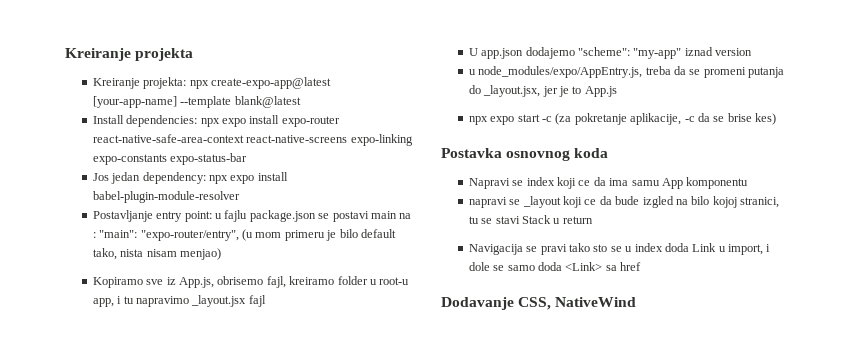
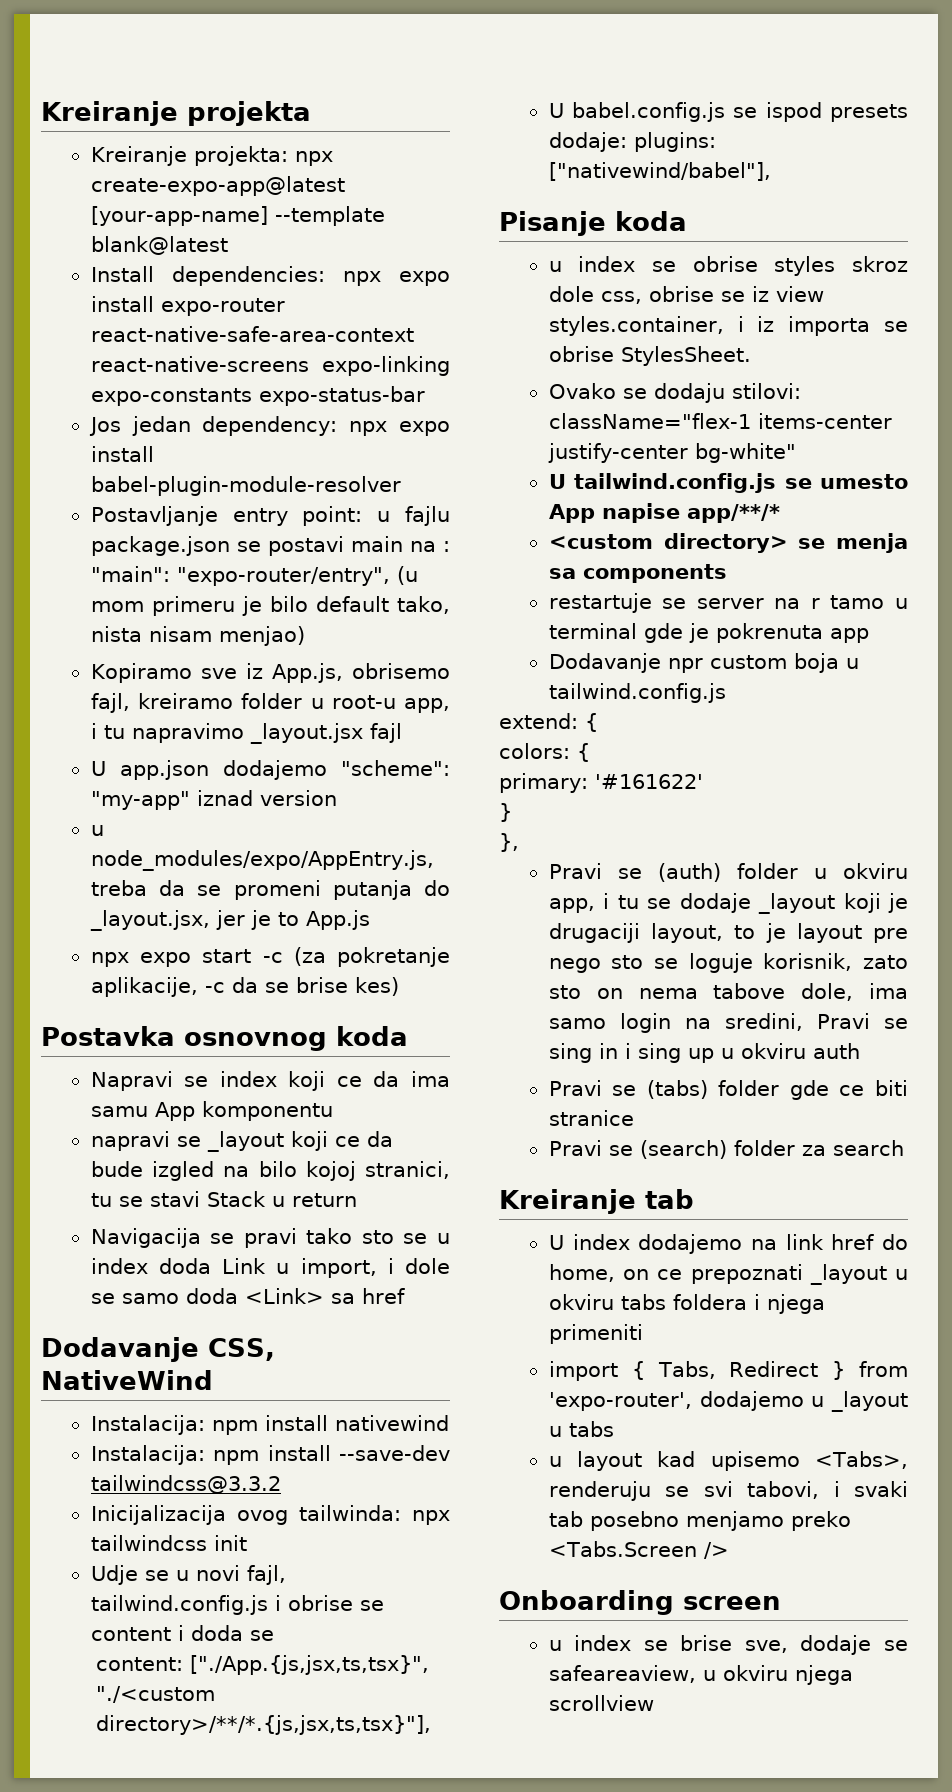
(637, 302) none -> [90,1415,449,1435] [90,1445,450,1465] [90,1475,281,1494] [90,1505,450,1525] [90,1535,247,1551] [90,1565,286,1585] [90,1595,384,1615] [90,1625,274,1641] [95,1655,429,1675] [95,1686,215,1703] [95,1715,431,1735] [548,102,908,122] [548,132,716,152] [548,162,771,181] [499,211,687,236] [548,256,908,276] [548,286,824,304] [548,316,908,336] [548,346,751,366] [548,383,801,403] [548,413,892,429] [547,443,796,463] [548,473,908,493] [548,503,780,523] [548,533,908,553] [548,564,727,583] [548,593,908,613] [548,623,869,643] [548,653,859,673] [548,683,726,703] [499,713,598,732] [499,743,590,762] [499,773,703,793] [499,803,512,822] [499,833,519,852] [548,863,908,882] [548,893,908,914] [548,923,908,943] [548,953,908,973] [548,983,908,1001] [548,1013,908,1033] [548,1043,860,1063] [548,1080,908,1100] [548,1110,634,1126] [548,1140,904,1159] [499,1189,694,1214] [548,1234,908,1254] [548,1264,908,1285] [548,1294,825,1314] [548,1324,643,1344] [548,1361,908,1381] [548,1391,908,1412] [548,1421,614,1437] [548,1451,909,1471] [548,1481,908,1501] [548,1511,851,1531] [548,1541,729,1559] [499,1590,781,1615] [548,1635,908,1655] [548,1665,853,1685] [548,1695,654,1711] // Instalacija: npm install nativewind // Instalacija: npm install --save-dev tailwindcss@3.3.2 // Inicijalizacija ovog tailwinda: npx tailwindcss init // Udje se u novi fajl, tailwind.config.js i obrise se content i doda se // content: ["./App.{js,jsx,ts,tsx}", "./<custom directory>/**/*.{js,jsx,ts,tsx}"], // U babel.config.js se ispod presets dodaje: plugins: ["nativewind/babel"], // Pisanje koda // u index se obrise styles skroz dole css, obrise se iz view styles.container, i iz importa se obrise StylesSheet. // Ovako se dodaju stilovi: className="flex-1 items-center justify-center bg-white" // U tailwind.config.js se umesto App napise app/**/* // <custom directory> se menja sa components // restartuje se server na r tamo u terminal gde je pokrenuta app // Dodavanje npr custom boja u tailwind.config.js // extend: { // colors: { // primary: '#161622' // } // }, // Pravi se (auth) folder u okviru app, i tu se dodaje _layout koji je drugaciji layout, to je layout pre nego sto se loguje korisnik, zato sto on nema tabove dole, ima samo login na sredini, Pravi se sing in i sing up u okviru auth // Pravi se (tabs) folder gde ce biti stranice // Pravi se (search) folder za search // Kreiranje tab // U index dodajemo na link href do home, on ce prepoznati _layout u okviru tabs foldera i njega primeniti // import { Tabs, Redirect } from 'expo-router', dodajemo u _layout u tabs // u layout kad upisemo <Tabs>, renderuju se svi tabovi, i svaki tab posebno menjamo preko <Tabs.Screen /> // Onboarding screen // u index se brise sve, dodaje se safeareaview, u okviru njega scrollview

